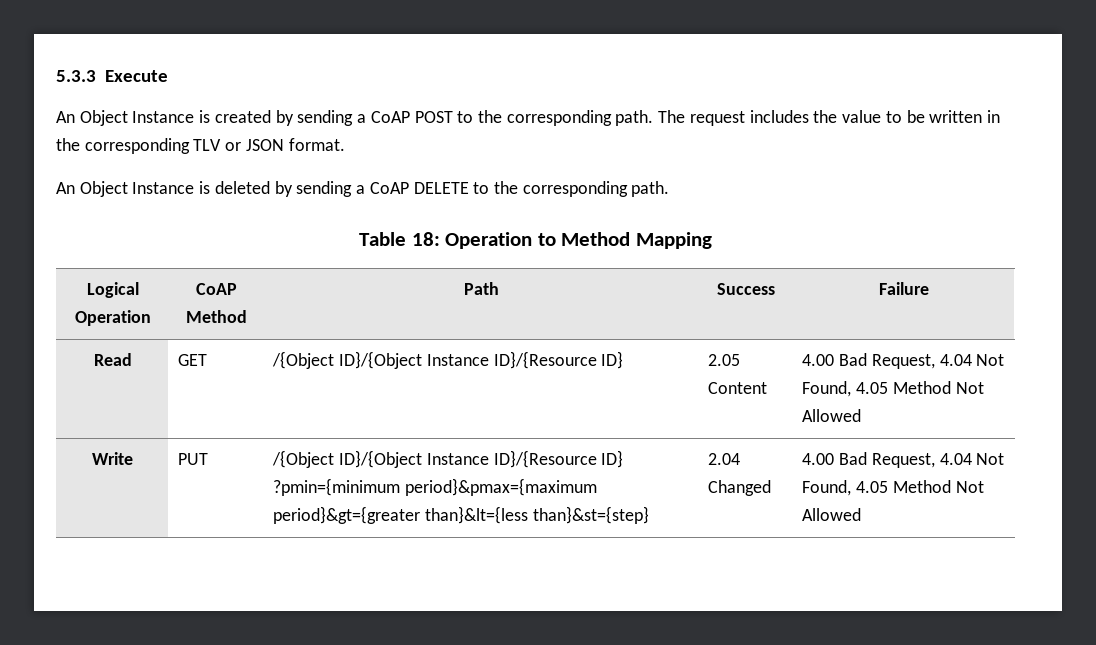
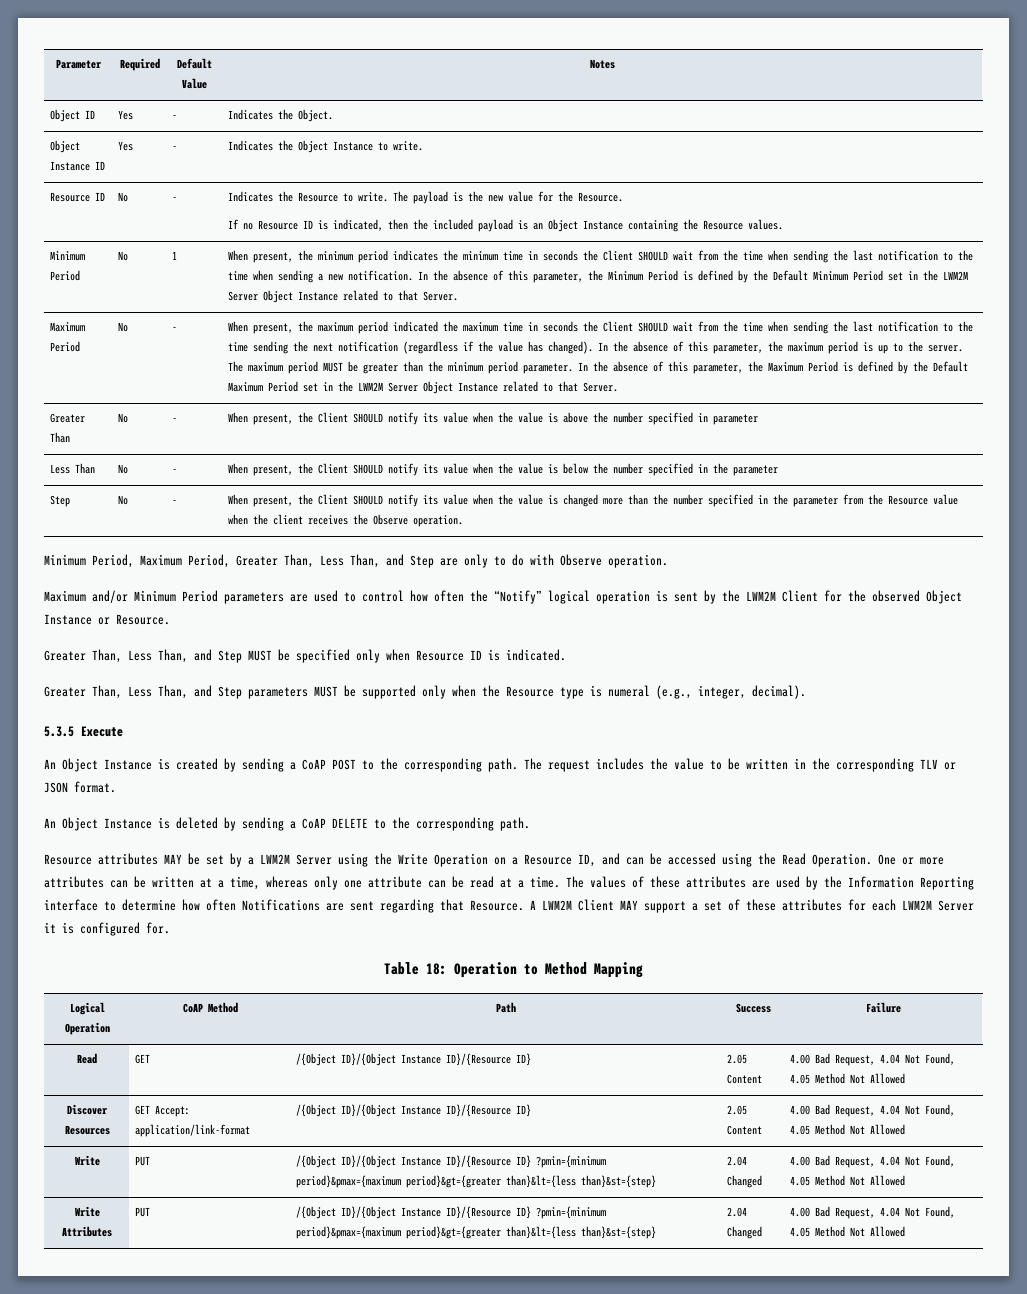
[56,70,96,82] 5.3.3 -> [56,59,102,69] [119,58,160,71] [177,58,212,69] [182,78,207,89] [590,59,615,69] [50,109,96,122] [118,110,134,120] [172,115,178,119] [228,109,334,122] [50,140,81,153] [50,161,106,171] [118,141,134,151] [172,146,178,150] [228,140,424,153] [50,192,106,202] [118,192,129,202] [172,197,178,201] [228,191,624,204] [228,219,784,232] [50,251,86,261] [50,270,81,281] [118,251,129,261] [172,251,178,260] [228,250,974,263] [228,270,969,283] [228,290,459,303] [50,322,86,332] [50,341,81,352] [118,322,129,332] [172,327,178,331] [228,321,974,334] [228,341,964,354] [228,361,969,374] [228,381,619,394] [50,413,86,423] [50,432,71,443] [118,413,129,423] [172,418,178,422] [228,412,759,425] [50,463,96,474] [118,464,129,474] [172,469,178,473] [228,463,779,476] [50,495,71,507] [118,495,129,505] [172,500,178,504] [228,494,959,507] [228,514,464,527] [44,554,668,568] [44,590,962,604] [44,614,170,625] [44,649,566,663] [44,685,806,699] [44,726,74,737] Parameter | Required | Default Value | Notes // Object ID | Yes | - | Indicates the Object. // Object Instance ID | Yes | - | Indicates the Object Instance to write. // Resource ID | No | - | Indicates the Resource to write. The payload is the new value for the Resource. // If no Resource ID is indicated, then the included payload is an Object Instance containing the Resource values. // Minimum Period | No | 1 | When present, the minimum period indicates the minimum time in seconds the Client SHOULD wait from the time when sending the last notification to the time when sending a new notification. In the absence of this parameter, the Minimum Period is defined by the Default Minimum Period set in the LWM2M Server Object Instance related to that Server. // Maximum Period | No | - | When present, the maximum period indicated the maximum time in seconds the Client SHOULD wait from the time when sending the last notification to the time sending the next notification (regardless if the value has changed). In the absence of this parameter, the maximum period is up to the server. The maximum period MUST be greater than the minimum period parameter. In the absence of this parameter, the Maximum Period is defined by the Default Maximum Period set in the LWM2M Server Object Instance related to that Server. // Greater Than | No | - | When present, the Client SHOULD notify its value when the value is above the number specified in parameter // Less Than | No | - | When present, the Client SHOULD notify its value when the value is below the number specified in the parameter // Step | No | - | When present, the Client SHOULD notify its value when the value is changed more than the number specified in the parameter from the Resource value when the client receives the Observe operation. // Minimum Period, Maximum Period, Greater Than, Less Than, and Step are only to do with Observe operation. // Maximum and/or Minimum Period parameters are used to control how often the “Notify” logical operation is sent by the LWM2M Client for the observed Object Instance or Resource. // Greater Than, Less Than, and Step MUST be specified only when Resource ID is indicated. // Greater Than, Less Than, and Step parameters MUST be supported only when the Resource type is numeral (e.g., integer, decimal). // 5.3.5
(670, 189) none -> [44,853,944,867] [44,876,974,890] [44,899,974,913] [44,922,170,936] // Resource attributes MAY be set by a LWM2M Server using the Write Operation on a Resource ID, and can be accessed using the Read Operation. One or more attributes can be written at a time, whereas only one attribute can be read at a time. The values of these attributes are used by the Information Reporting interface to determine how often Notifications are sent regarding that Resource. A LWM2M Client MAY support a set of these attributes for each LWM2M Server it is configured for.
(862, 415) none -> [67,1104,108,1115] [64,1125,110,1135] [135,1105,191,1117] [135,1124,251,1137] [296,1104,532,1117] [727,1105,748,1115] [727,1125,763,1135] [790,1104,956,1117] [790,1124,906,1135] // Discover Resources | GET Accept: application/link-format | /{Object ID}/{Object Instance ID}/{Resource ID} | 2.05 Content | 4.00 Bad Request, 4.04 Not Found, 4.05 Method Not Allowed
(862, 514) none -> [74,1206,100,1217] [62,1226,112,1237] [135,1207,151,1217] [296,1206,607,1219] [296,1226,657,1239] [727,1207,748,1217] [727,1226,763,1239] [790,1206,956,1219] [790,1226,906,1237] // Write Attributes | PUT | /{Object ID}/{Object Instance ID}/{Resource ID} ?pmin={minimum period}&pmax={maximum period}&gt={greater than}&lt={less than}&st={step} | 2.04 Changed | 4.00 Bad Request, 4.04 Not Found, 4.05 Method Not Allowed

